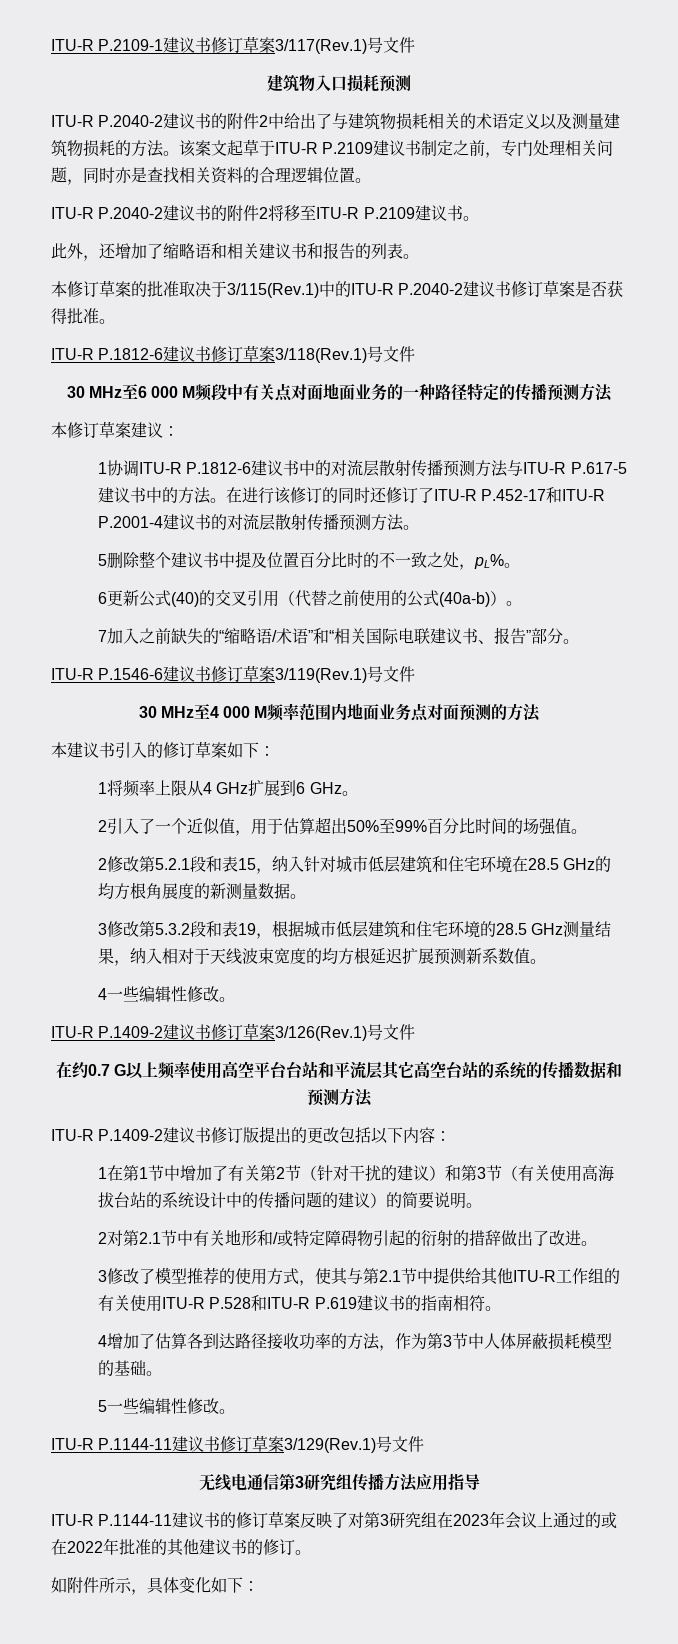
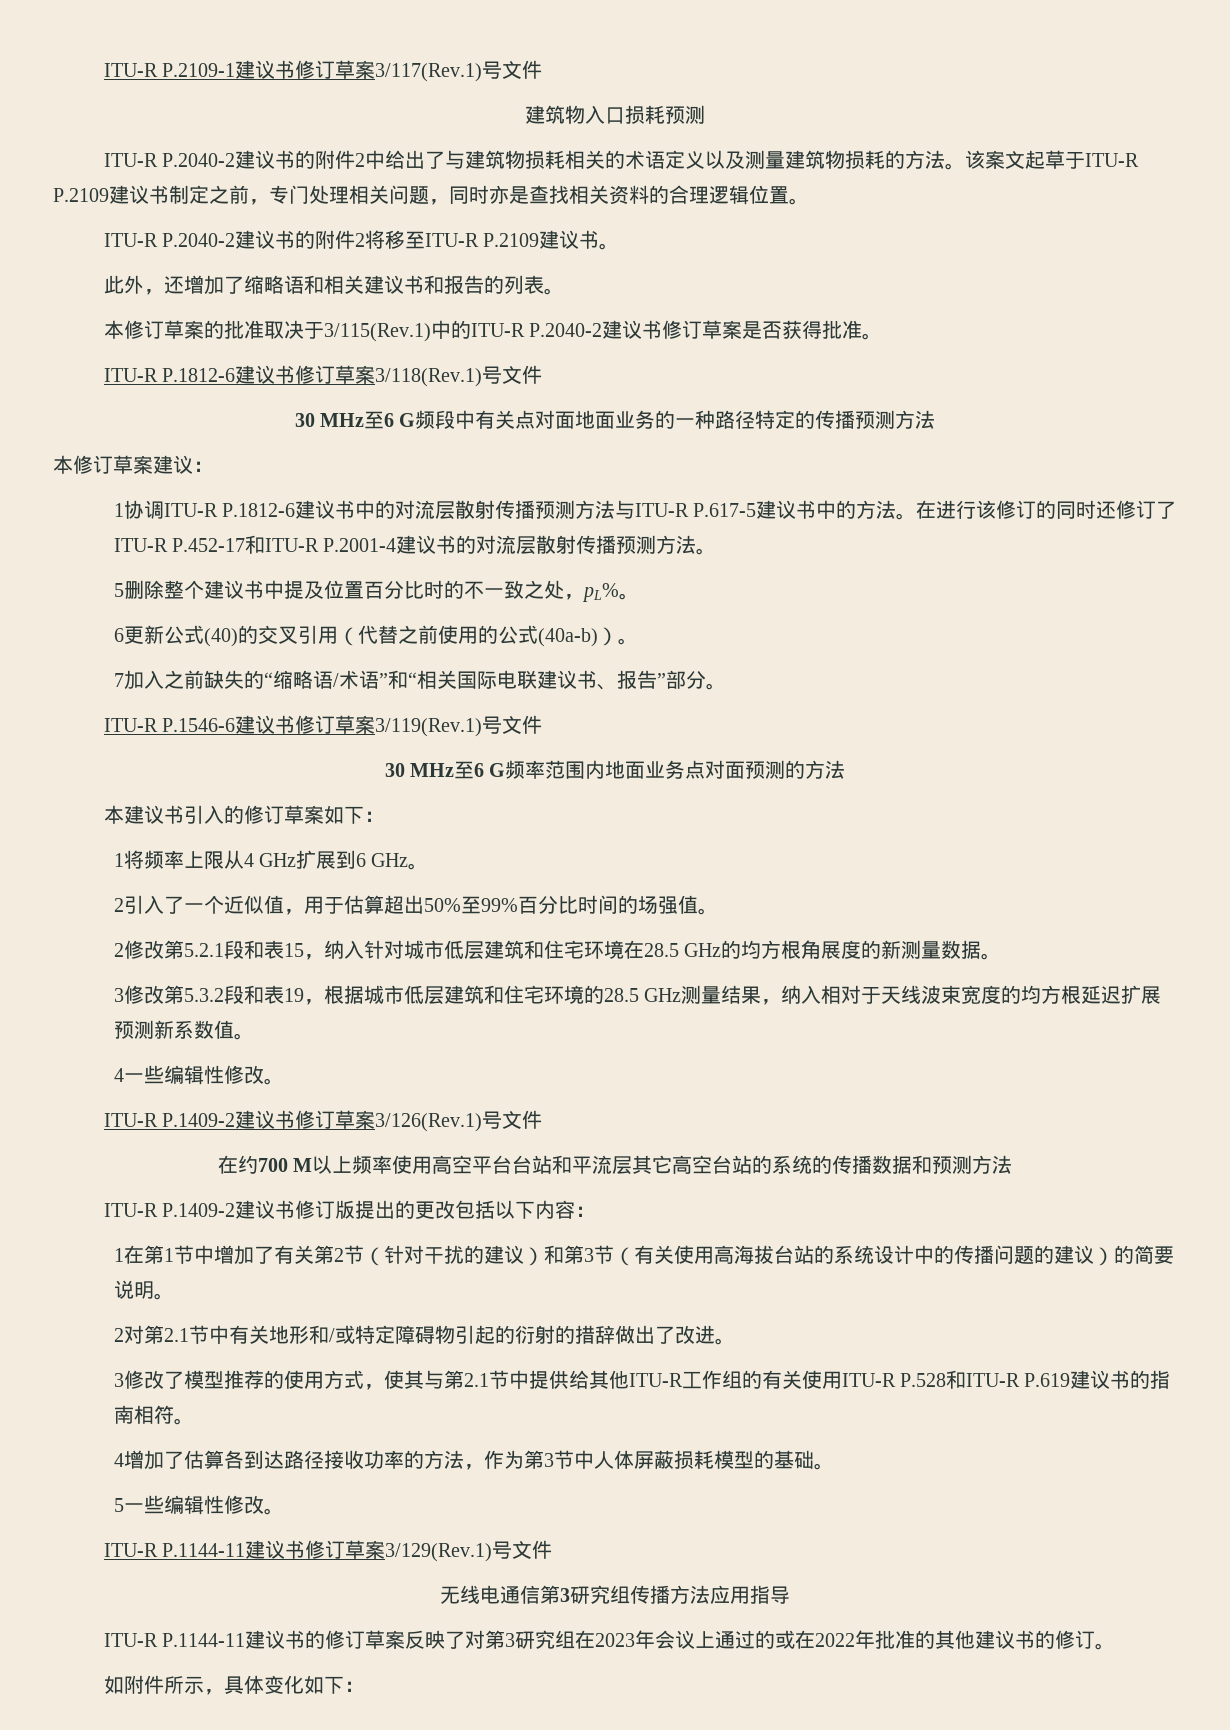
[151,386,196,398] 000 M -> [399,413,416,427] G
[209,706,268,718] 4 000 M -> [474,763,506,777] 6 G
[87,1064,127,1076] 0.7 G -> [257,1158,313,1172] 700 M

